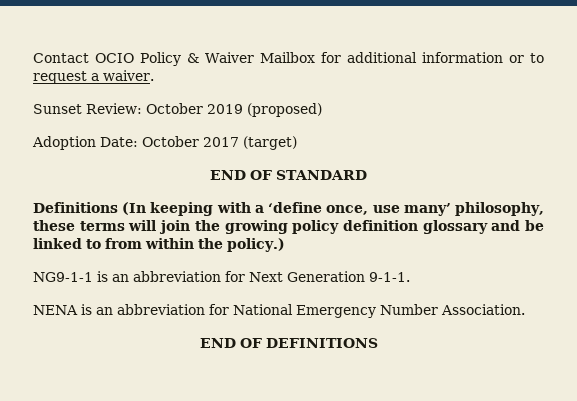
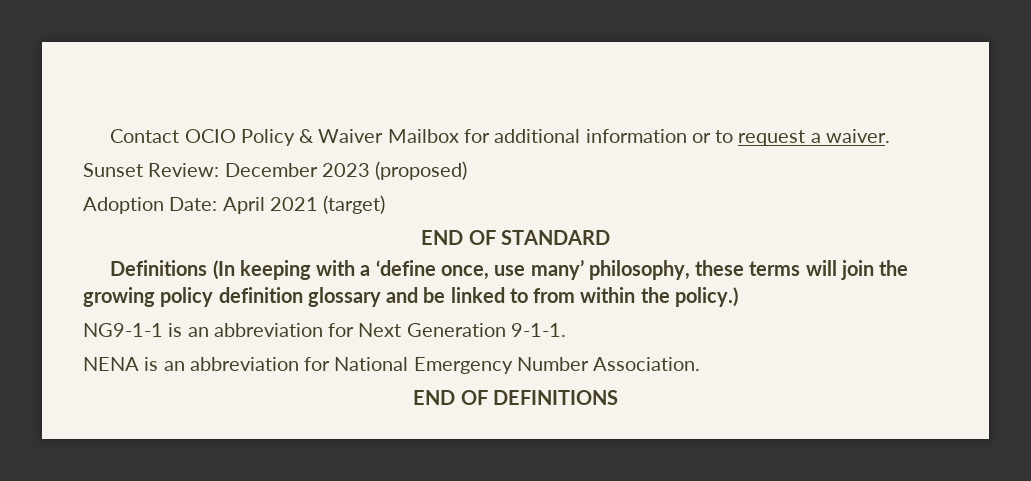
[146,103,243,114] October 2019 -> [224,163,370,177] December 2023
[142,136,239,147] October 2017 -> [222,197,318,214] April 2021

